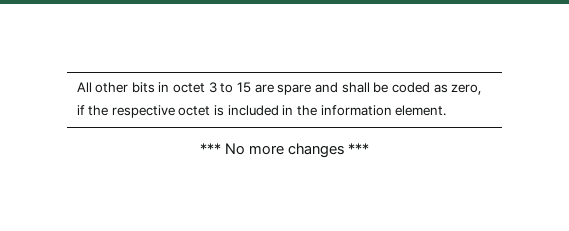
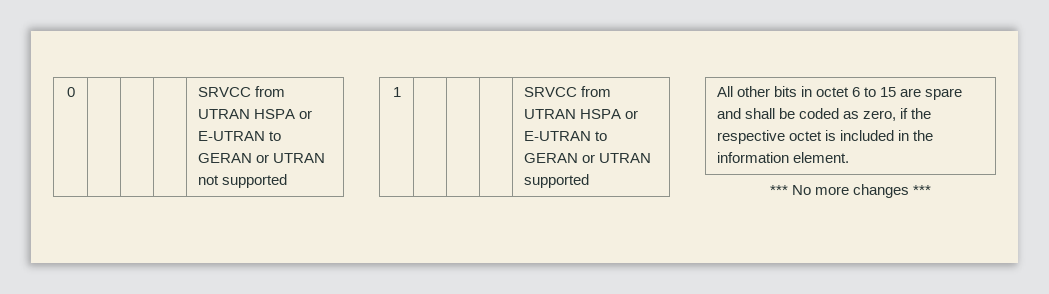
(76, 87) none -> [66,87,75,97] [197,86,285,97] [197,109,312,119] [197,131,281,141] [197,153,325,163] [197,174,287,188] [392,87,401,97] [523,86,611,97] [523,109,638,119] [523,131,607,141] [523,153,651,163] [523,174,589,188] 0 | | | | SRVCC from UTRAN HSPA or E-UTRAN to GERAN or UTRAN not supported // 1 | | | | SRVCC from UTRAN HSPA or E-UTRAN to GERAN or UTRAN supported //
[208,82,217,93] 3 -> [851,87,860,97] 6

